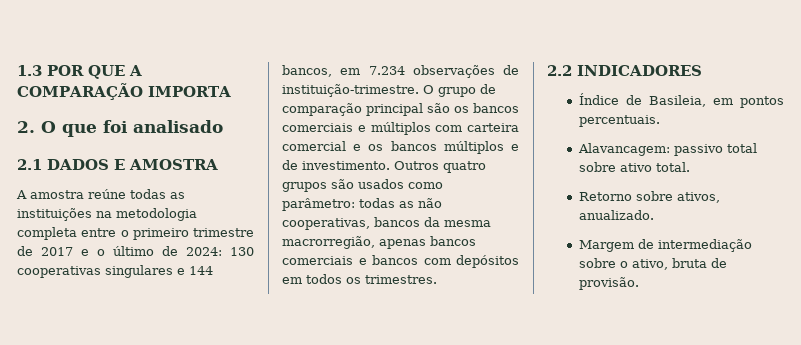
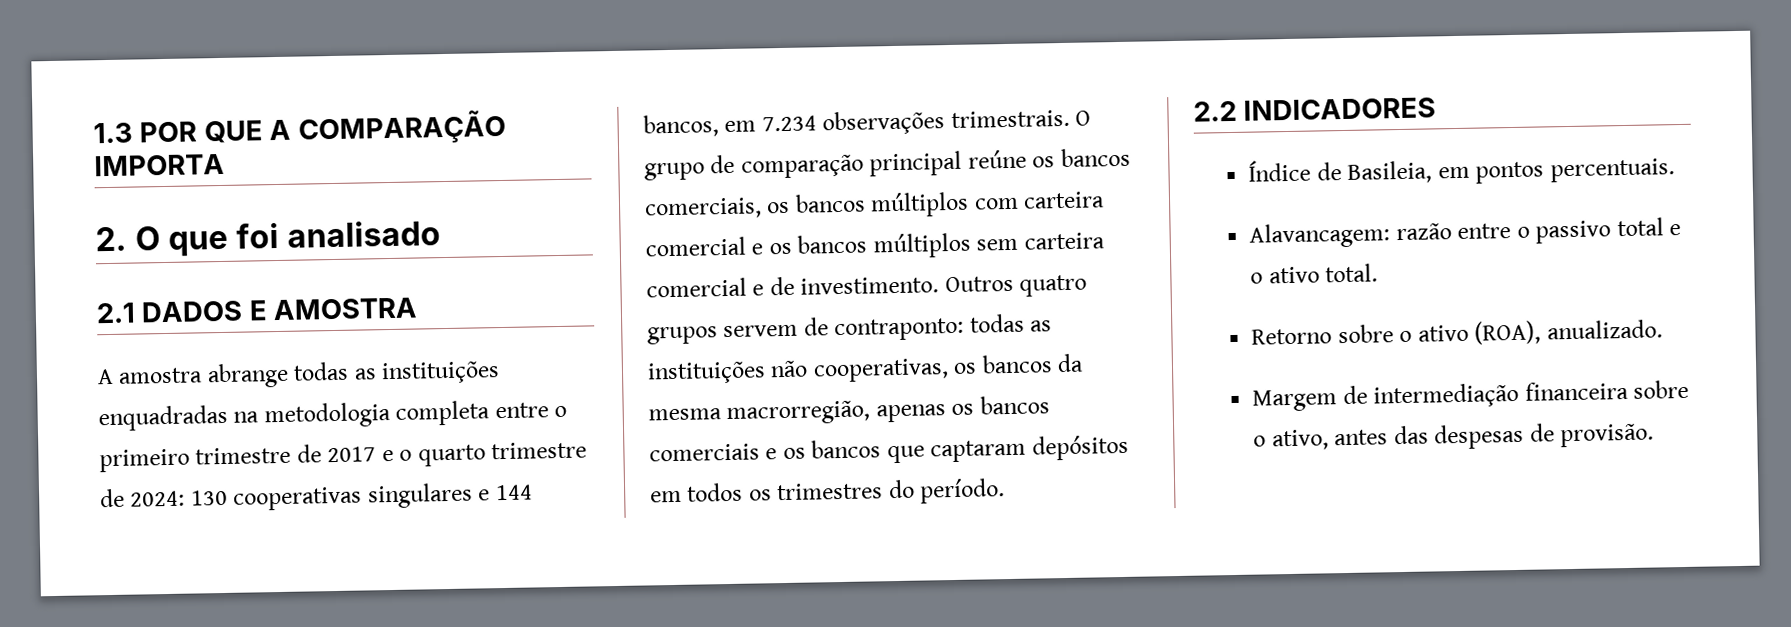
[88,189,185,199] [17,208,92,221] reúne todas as instituições -> [206,361,501,389] [98,404,228,432] abrange todas as instituições enquadradas
[113,246,154,256] último -> [417,441,588,467] quarto trimestre
[503,65,519,75] [282,84,419,97] de instituição-trimestre. -> [950,109,1070,128] trimestrais.
[427,103,519,113] [282,123,366,132] são os bancos comerciais e -> [967,147,1131,169] [644,193,866,220] reúne os bancos comerciais, os bancos
(504, 147) none -> [976,232,1105,251] [646,277,747,298] sem carteira comercial
[331,179,443,189] [282,198,414,211] são usados como parâmetro: todas as -> [723,313,1053,342] [647,361,766,385] servem de contraponto: todas as instituições
(370, 224) none -> [953,362,978,374] os
[430,236,476,246] [282,255,451,265] bancos comerciais e bancos com -> [951,395,1050,416] [649,439,1027,464] os bancos comerciais e os bancos que captaram
[365,275,437,284] trimestres. -> [777,478,1006,504] trimestres do período.
[673,143,757,156] [578,162,616,172] passivo total sobre -> [1395,217,1682,244] [1250,272,1264,284] razão entre o passivo total e o
[676,192,720,203] ativos, -> [1399,320,1542,345] o ativo (ROA),
(752, 245) none -> [1524,380,1629,401] financeira
[671,258,707,268] bruta -> [1334,423,1525,450] antes das despesas

